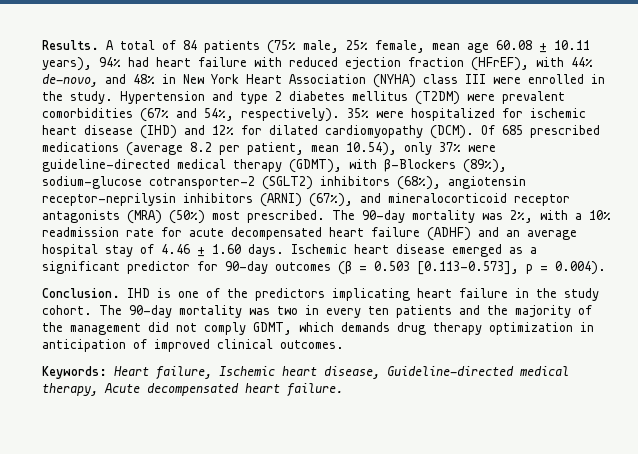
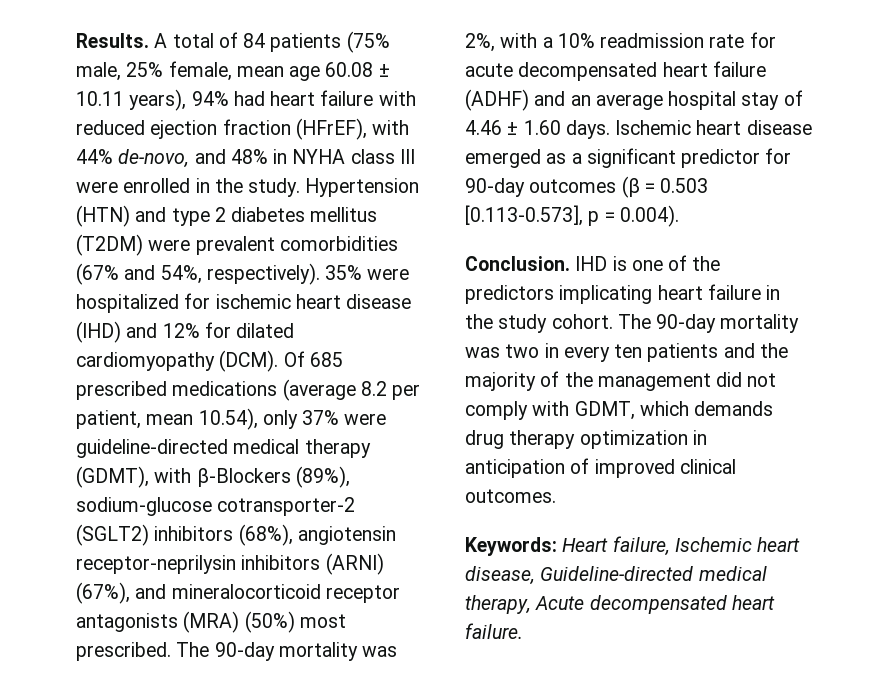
[183,74,416,88] New York Heart Association (NYHA) -> [292,149,346,164] NYHA
(205, 97) none -> [76,205,130,227] (HTN)
(246, 328) none -> [532,401,570,416] with

